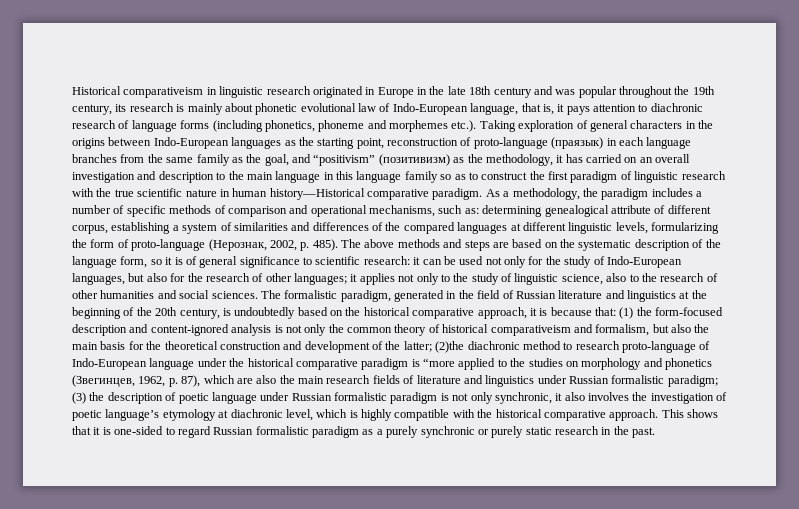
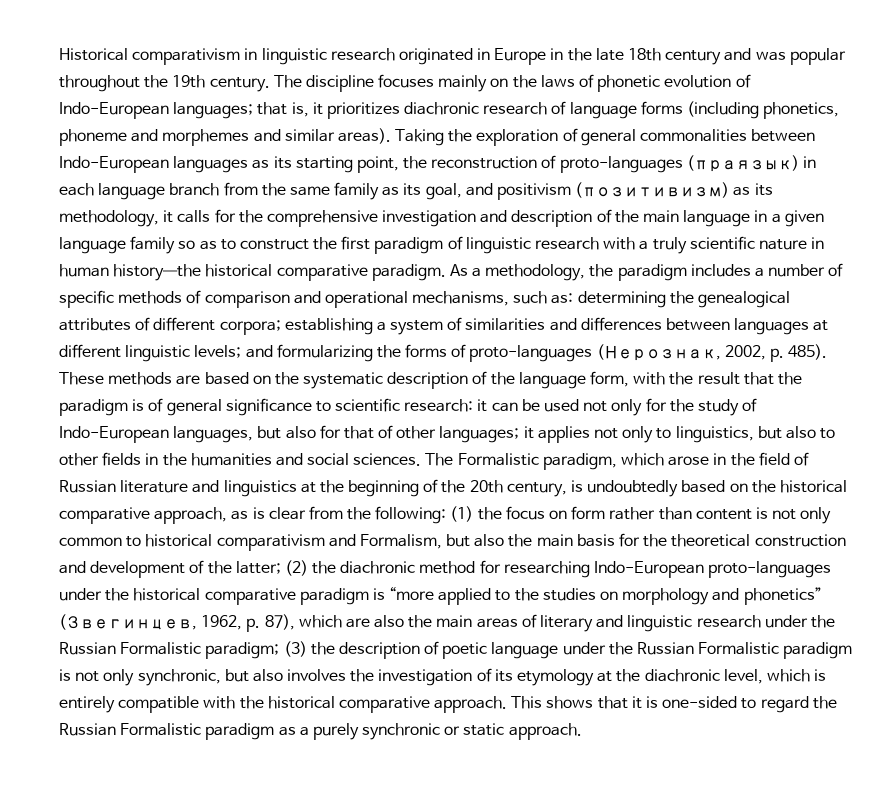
[123,87,204,98] comparativeism -> [132,48,241,65] comparativism
[72,103,519,115] century, its research is mainly about phonetic evolutional law of Indo-European language, -> [209,74,751,92] [59,102,254,119] century. The discipline focuses mainly on the laws of phonetic evolution of Indo-European languages;
[566,104,648,115] pays attention to -> [326,102,400,119] prioritizes
[451,120,713,132] [72,138,105,149] etc.). Taking exploration of general characters in the origins -> [253,128,748,146] and similar areas). Taking the exploration of general commonalities
[298,137,314,146] the -> [273,156,292,169] its
(384, 143) none -> [403,156,428,169] the
[473,137,548,149] proto-language -> [559,156,683,173] proto-languages
[72,154,117,163] branches -> [169,183,220,196] branch
[246,154,262,163] the -> [403,183,422,196] its
[313,154,376,166] “positivism” -> [497,183,572,200] positivism
[467,154,483,163] the -> [754,183,773,196] its
[565,154,691,163] has carried on an overall -> [177,209,378,227] calls for the comprehensive
[216,172,226,180] to -> [596,209,612,223] of
[336,171,353,180] this -> [771,210,824,227] a given
[96,188,134,197] the true -> [639,237,687,254] a truly
[269,188,365,200] history—Historical -> [113,264,273,281] history—the historical
[544,205,651,217] genealogical attribute -> [669,291,791,308] [59,318,131,331] the genealogical attributes
[72,225,108,234] corpus, -> [219,320,281,335] corpora;
[372,222,455,234] of the compared -> [666,318,731,331] between
[615,222,719,234] [72,239,490,251] levels, formularizing the form of proto-language (Нерознак, 2002, p. 485). The above methods and steps -> [194,344,828,362] [59,372,173,385] levels; and formularizing the forms of proto-languages (Нерознак, 2002, p. 485). These methods
[150,257,173,265] so it -> [633,372,802,385] [59,399,128,416] with the result that the paradigm
[187,273,250,282] the research -> [343,426,374,439] that
[453,273,718,285] [72,290,98,299] the study of linguistic science, also to the research of other -> [675,426,836,443] [59,452,187,466] linguistics, but also to other fields in the
[284,290,444,302] formalistic paradigm, generated -> [457,453,710,470] Formalistic paradigm, which arose
[529,307,724,319] [72,324,650,336] it is because that: (1) the form-focused description and content-ignored analysis is not only the common theory of historical comparativeism and formalism, -> [231,506,832,524] [59,534,442,551] as is clear from the following: (1) the focus on form rather than content is not only common to historical comparativism and Formalism,
[435,341,711,353] [72,358,195,370] (2)the diachronic method to research proto-language of Indo-European language -> [284,560,832,578] (2) the diachronic method for researching Indo-European proto-languages
[665,358,712,370] phonetics -> [743,587,822,605] phonetics”
[326,375,665,387] research fields of literature and linguistics under Russian formalistic -> [476,614,835,632] [59,642,202,655] areas of literary and linguistic research under the Russian Formalistic
[291,392,387,401] Russian formalistic -> [608,642,780,655] the Russian Formalistic
[555,393,563,401] it -> [224,669,249,682] but
[72,409,160,421] poetic language’s -> [494,669,513,682] its
(229, 414) none -> [616,669,641,682] the
[361,409,392,421] highly -> [59,696,115,713] entirely
[213,426,309,435] Russian formalistic -> [812,696,837,709] [59,723,202,736] the Russian Formalistic
[491,426,656,438] purely static research in the past. -> [463,723,582,740] static approach.

